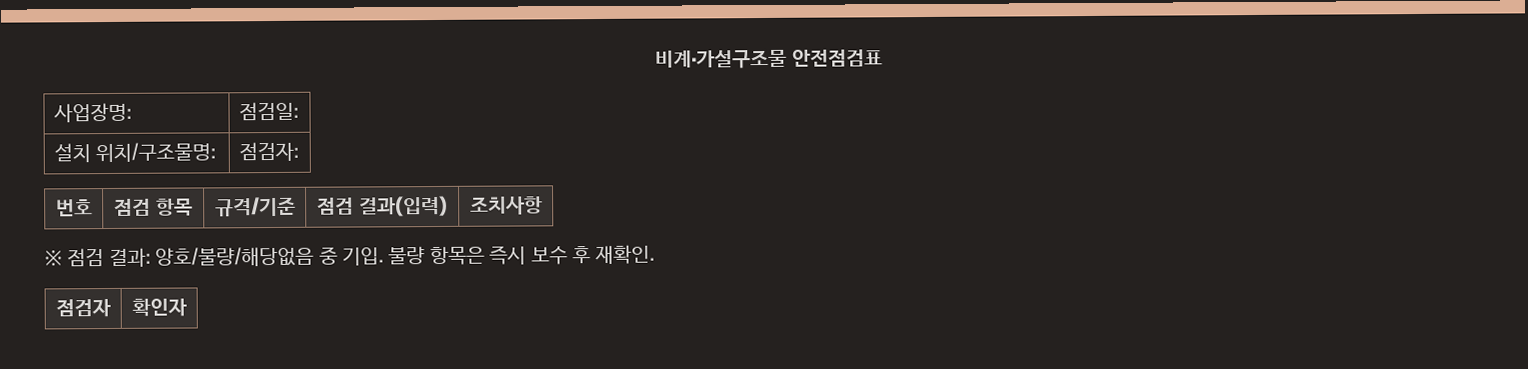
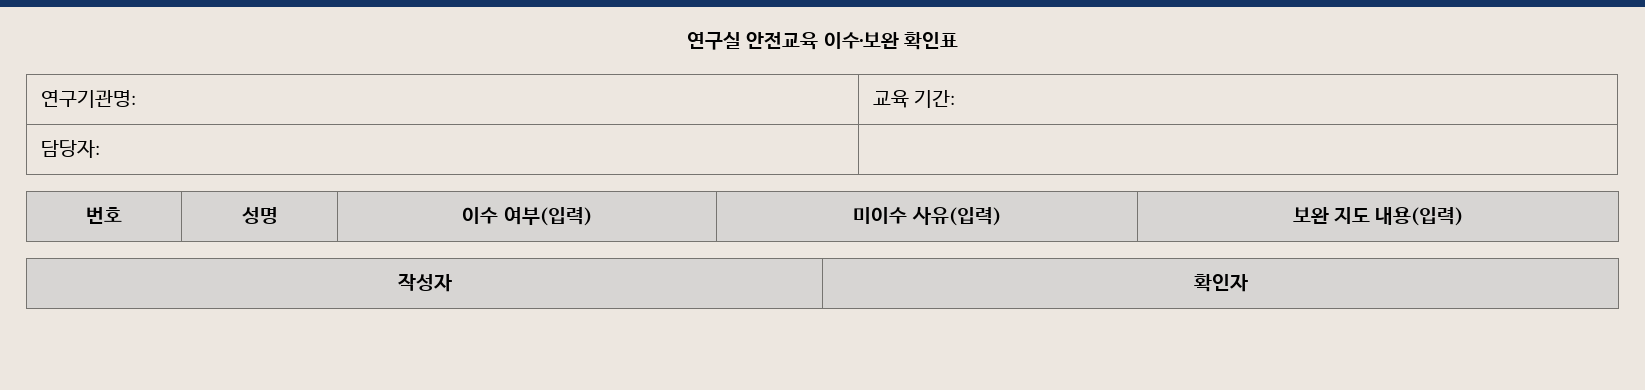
[655,48,883,69] [52,102,132,123] [238,101,299,121] [53,142,216,163] [238,141,299,162] [55,199,93,217] [114,198,193,216] [214,196,296,217] [317,195,448,217] [469,196,543,215] [44,244,656,268] [55,298,111,318] 비계·가설구조물 안전점검표 // 사업장명: | 점검일: // 설치 위치/구조물명: | 점검자: // 번호 | 점검 항목 | 규격/기준 | 점검 결과(입력) | 조치사항 // ※ 점검 결과: 양호/불량/해당없음 중 기입. 불량 항목은 즉시 보수 후 재확인. // 점검자 -> [686,32,959,50] [40,90,136,108] [872,90,955,108] [40,140,100,158] [86,207,122,224] [241,207,278,224] [462,207,592,226] [853,207,1001,226] [1292,207,1464,226] [397,273,452,292] 연구실 안전교육 이수·보완 확인표 // 연구기관명: | 교육 기간: // 담당자: | // 번호 | 성명 | 이수 여부(입력) | 미이수 사유(입력) | 보완 지도 내용(입력) // 작성자

